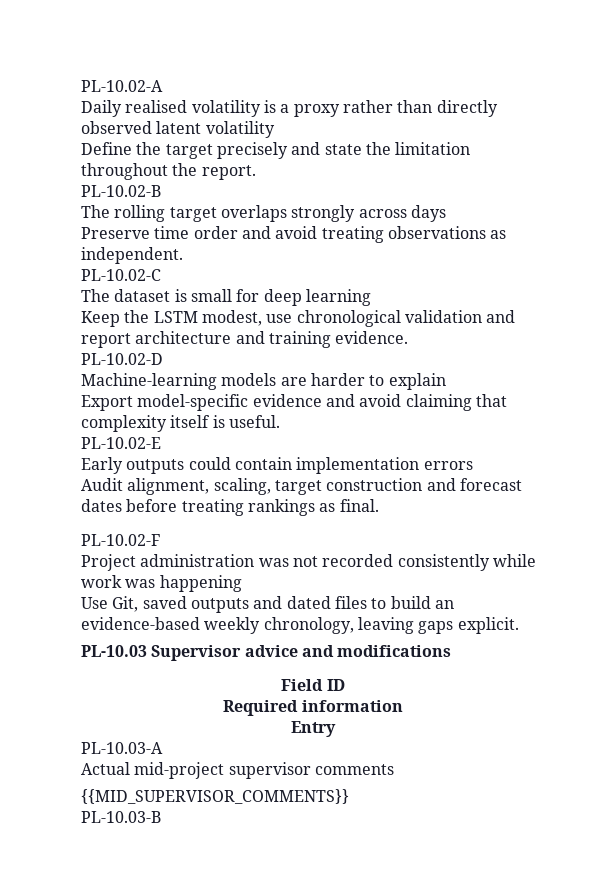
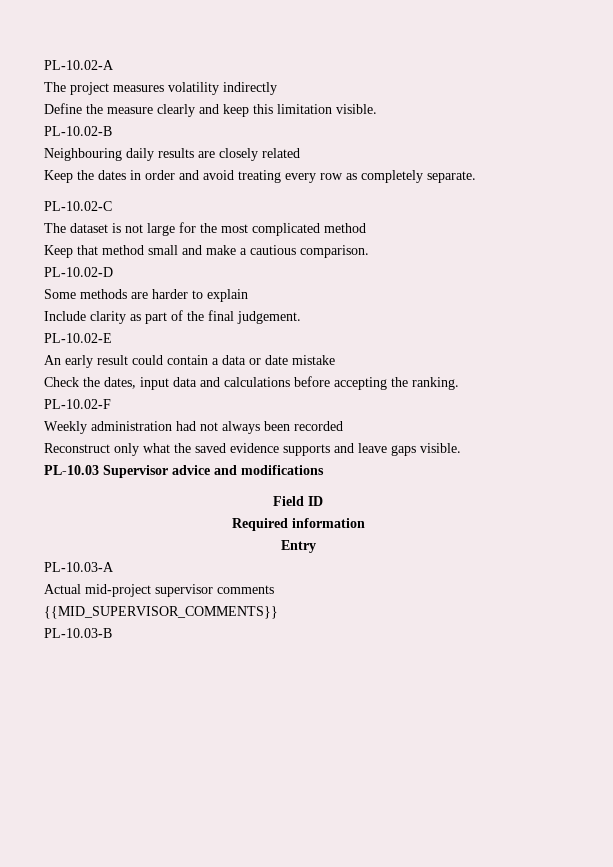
[81,100,498,117] [81,121,275,138] [81,142,471,159] [81,163,256,180] [81,185,161,197] [81,205,446,222] [81,226,507,243] [81,247,183,264] [81,269,161,281] [81,289,371,306] [81,310,516,327] [81,331,409,348] Daily realised volatility is a proxy rather than directly observed latent volatility // Define the target precisely and state the limitation throughout the report. // PL-10.02-B // The rolling target overlaps strongly across days // Preserve time order and avoid treating observations as independent. // PL-10.02-C // The dataset is small for deep learning // Keep the LSTM modest, use chronological validation and report architecture and training evidence. -> [44,82,277,95] [44,103,377,117] [44,126,112,136] [44,148,300,161] [44,170,476,183] [44,201,112,211] [44,222,366,236] [44,245,369,258] The project measures volatility indirectly // Define the measure clearly and keep this limitation visible. // PL-10.02-B // Neighbouring daily results are closely related // Keep the dates in order and avoid treating every row as completely separate. // PL-10.02-C // The dataset is not large for the most complicated method // Keep that method small and make a cautious comparison.
[81,373,277,390] Machine-learning models -> [44,289,127,299] Some methods
[81,394,507,411] [81,415,280,432] [81,437,161,449] [81,457,473,474] [81,478,522,495] [81,499,379,516] [81,534,160,546] [81,554,536,571] [81,575,242,592] [81,596,454,613] [81,617,519,634] Export model-specific evidence and avoid claiming that complexity itself is useful. // PL-10.02-E // Early outputs could contain implementation errors // Audit alignment, scaling, target construction and forecast dates before treating rankings as final. // PL-10.02-F // Project administration was not recorded consistently while work was happening // Use Git, saved outputs and dated files to build an evidence-based weekly chronology, leaving gaps explicit. -> [44,310,301,324] [44,333,112,343] [44,355,335,368] [44,376,459,390] [44,399,111,409] [44,421,343,434] [44,443,461,456] Include clarity as part of the final judgement. // PL-10.02-E // An early result could contain a data or date mistake // Check the dates, input data and calculations before accepting the ranking. // PL-10.02-F // Weekly administration had not always been recorded // Reconstruct only what the saved evidence supports and leave gaps visible.

